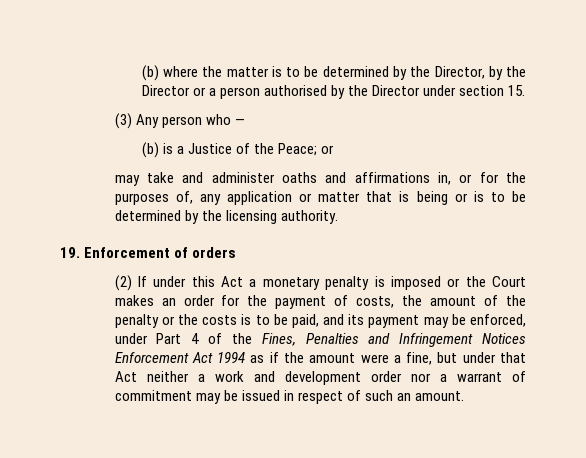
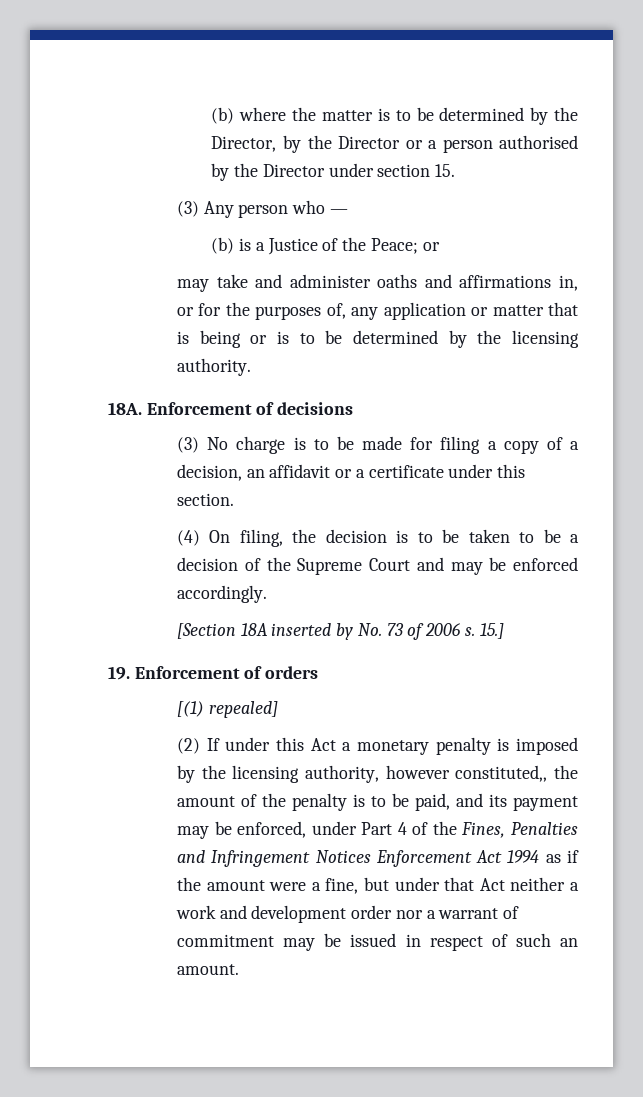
(338, 217) none -> [108,402,354,415] [176,436,579,454] [176,464,526,481] [176,493,234,506] [176,529,580,547] [176,557,578,575] [176,585,267,603] [176,623,504,640] // 18A. Enforcement of decisions // (3) No charge is to be made for filing a copy of a decision, an affidavit or a certificate under this section. // (4) On filing, the decision is to be taken to be a decision of the Supreme Court and may be enforced accordingly. // [Section 18A inserted by No. 73 of 2006 s. 15.]
(237, 252) none -> [176,701,278,718] // [(1) repealed]
[447,276,527,287] [114,295,395,309] or the Court makes an order for the payment of costs, -> [176,765,548,783] by the licensing authority, however constituted,,
[161,314,238,325] or the costs -> (347, 802) none

